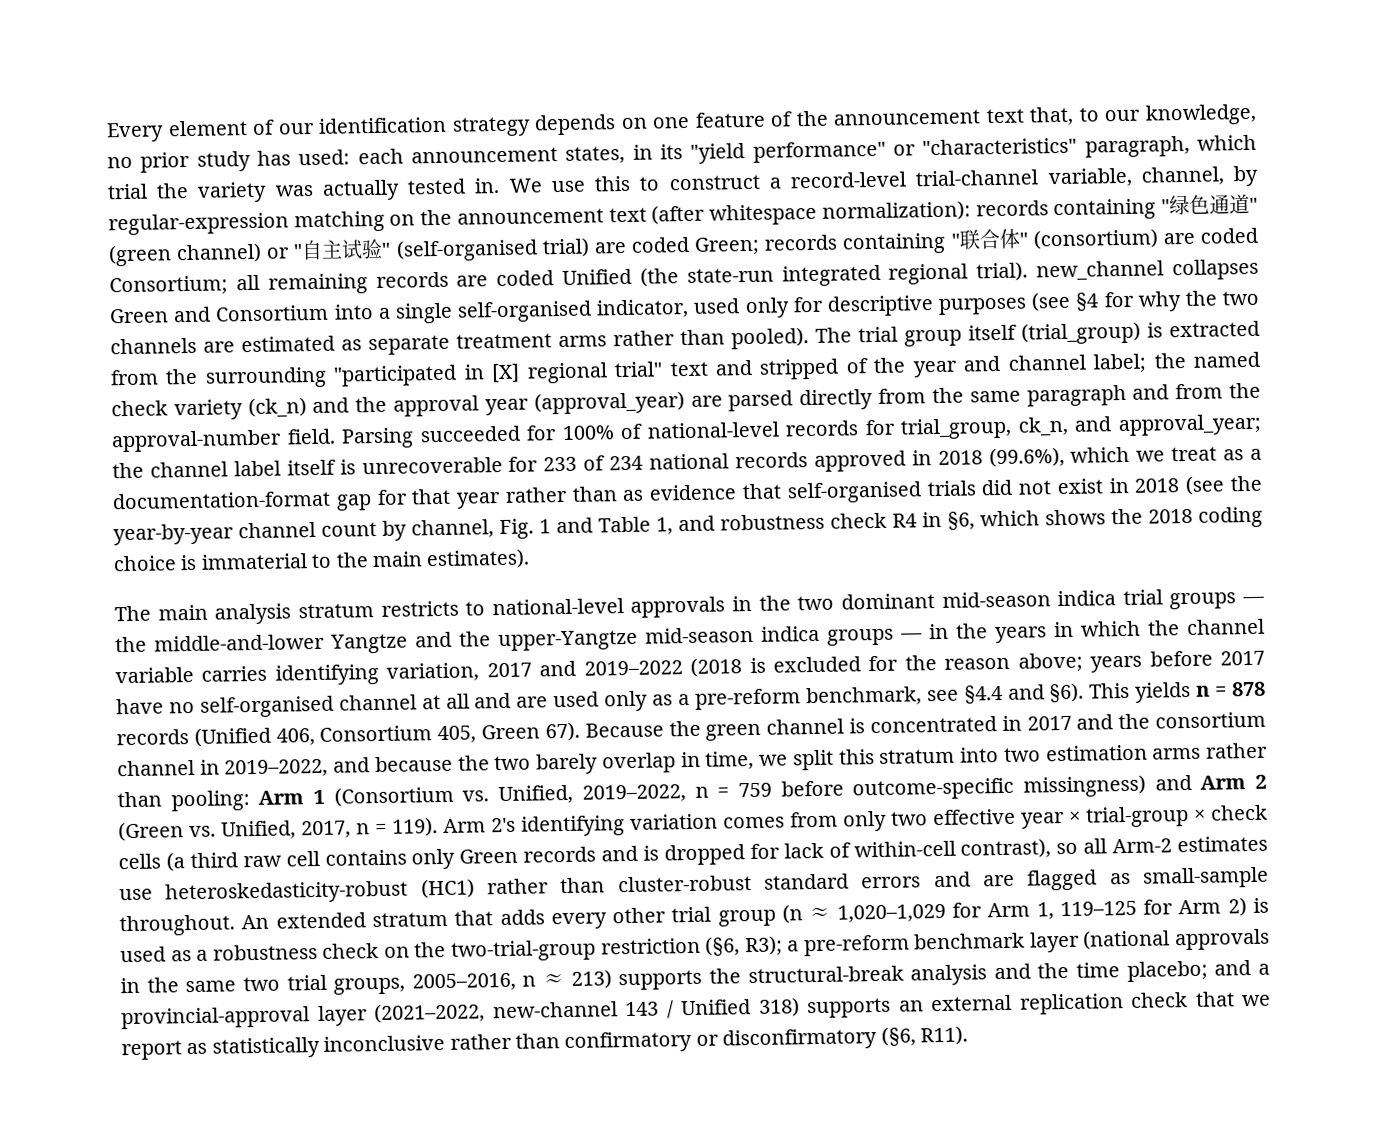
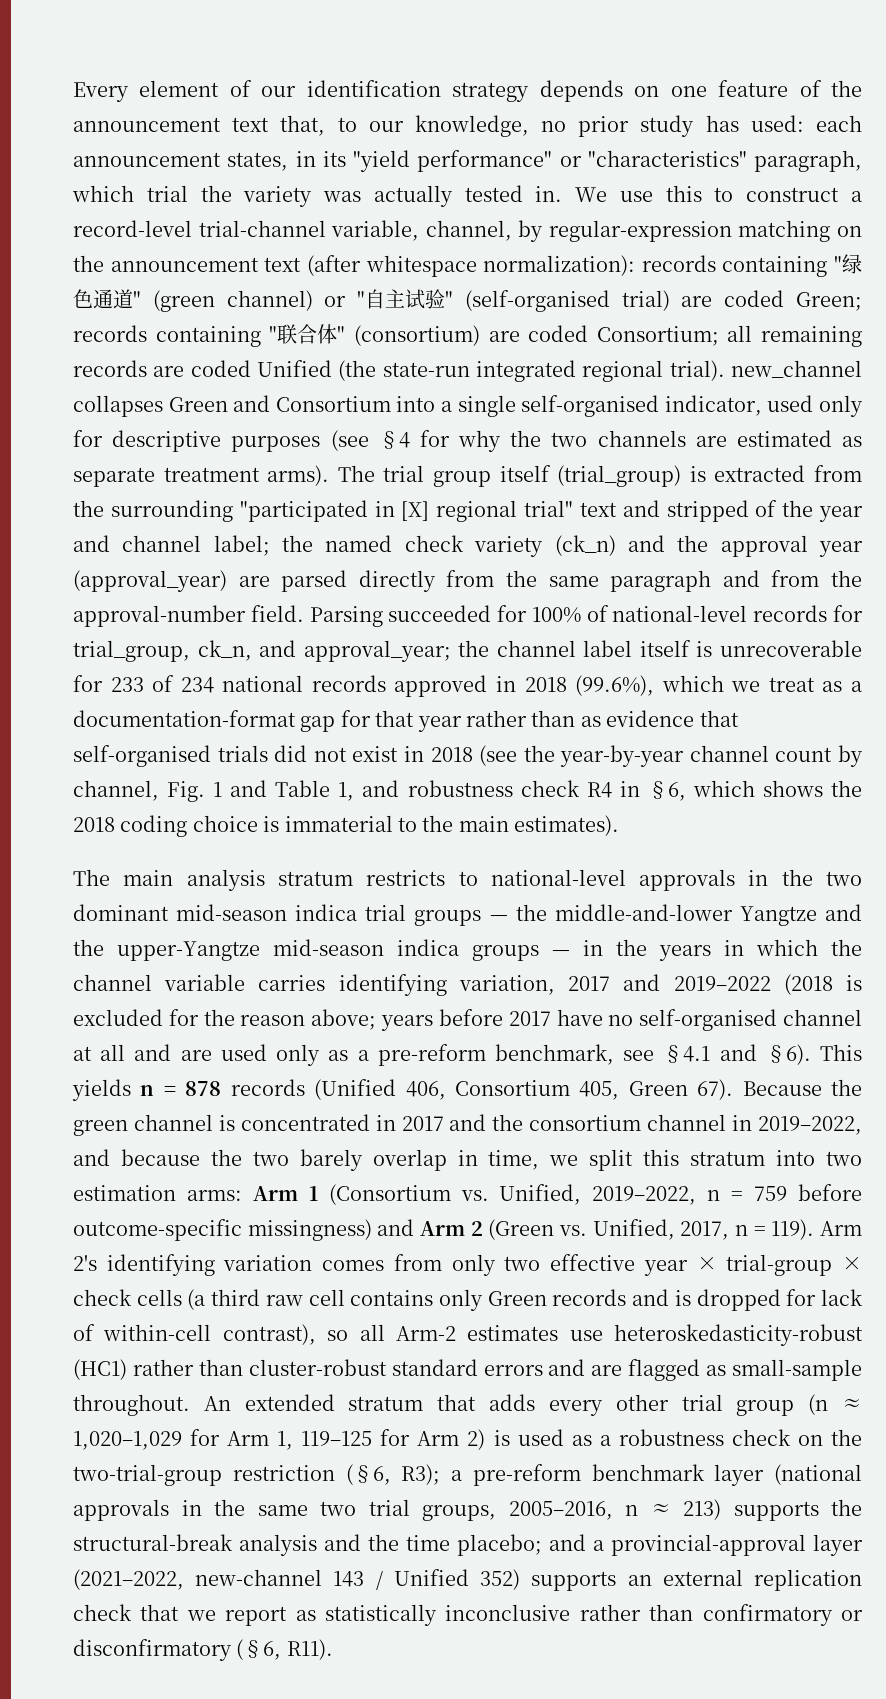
[558,327,809,350] arms rather than pooled). -> [267,465,330,486] arms).
[963,684,1003,705] §4.4 -> [663,1045,711,1063] §4.1
[1152,742,1268,760] [117,790,250,812] arms rather than pooling: -> [186,1189,242,1201] arms:
[758,997,800,1017] 318) -> [480,1569,521,1590] 352)

